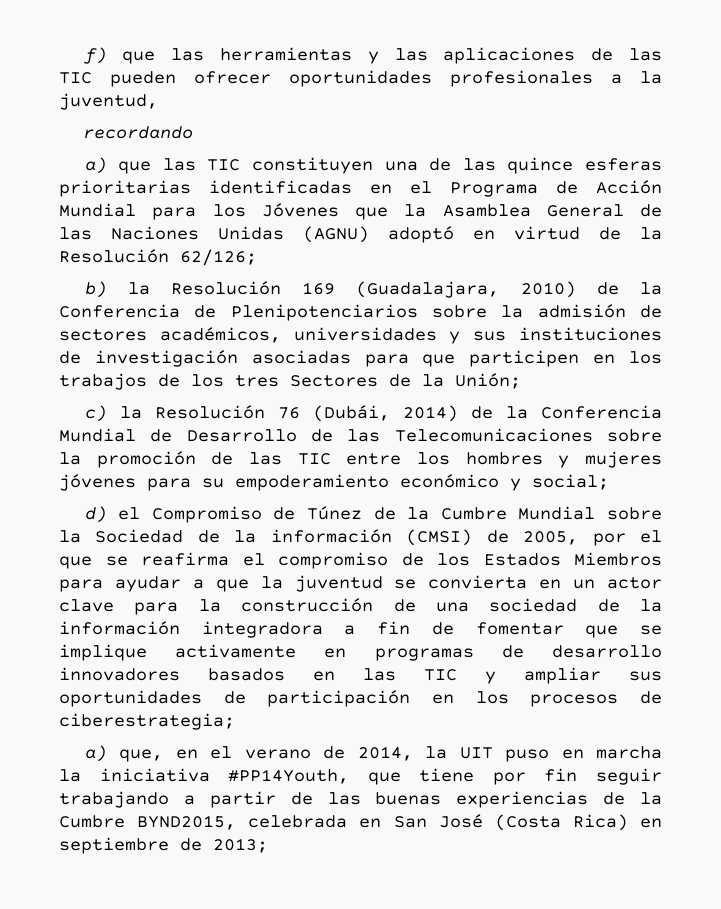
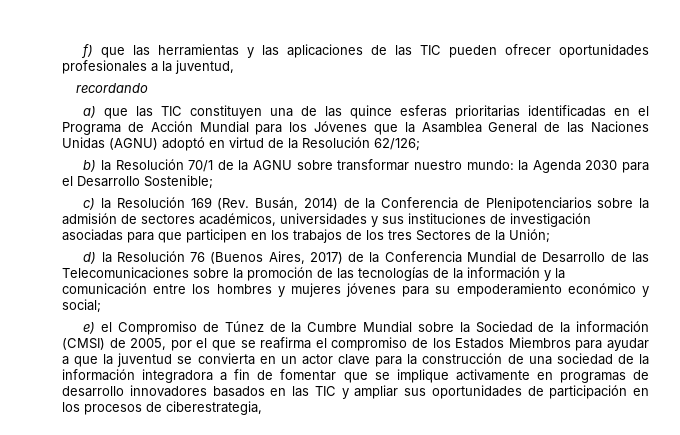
[302,281,576,298] 169 (Guadalajara, 2010) -> [188,159,649,173] [62,175,213,189] [83,197,338,210] 70/1 de la AGNU sobre transformar nuestro mundo: la Agenda 2030 para el Desarrollo Sostenible; // c) la Resolución 169 (Rev. Busán, 2014)
[84,405,107,422] c) -> [83,252,97,264] d)
[312,405,458,422] (Dubái, 2014) -> [210,251,343,264] (Buenos Aires, 2017)
[297,453,331,465] TIC -> [358,267,565,281] [62,283,147,295] tecnologías de la información y la comunicación
[84,506,107,523] d) -> [83,322,96,334] e)
[59,713,235,730] [84,745,663,762] [59,768,662,785] [59,791,662,808] [59,814,662,831] [59,837,268,854] ciberestrategia; // a) que, en el verano de 2014, la UIT puso en marcha la iniciativa #PP14Youth, que tiene por fin seguir trabajando a partir de las buenas experiencias de la Cumbre BYND2015, celebrada en San José (Costa Rica) en septiembre de 2013; -> [166,401,262,415] ciberestrategia,

